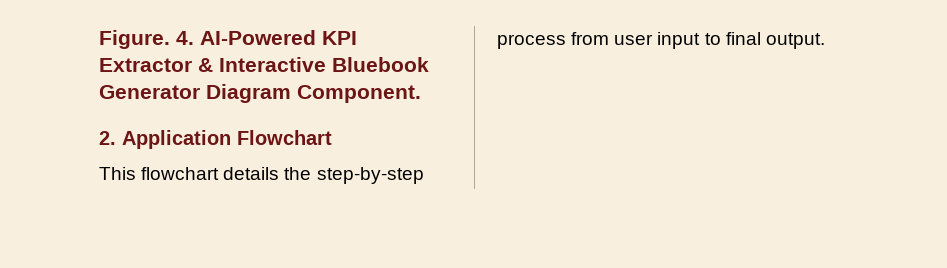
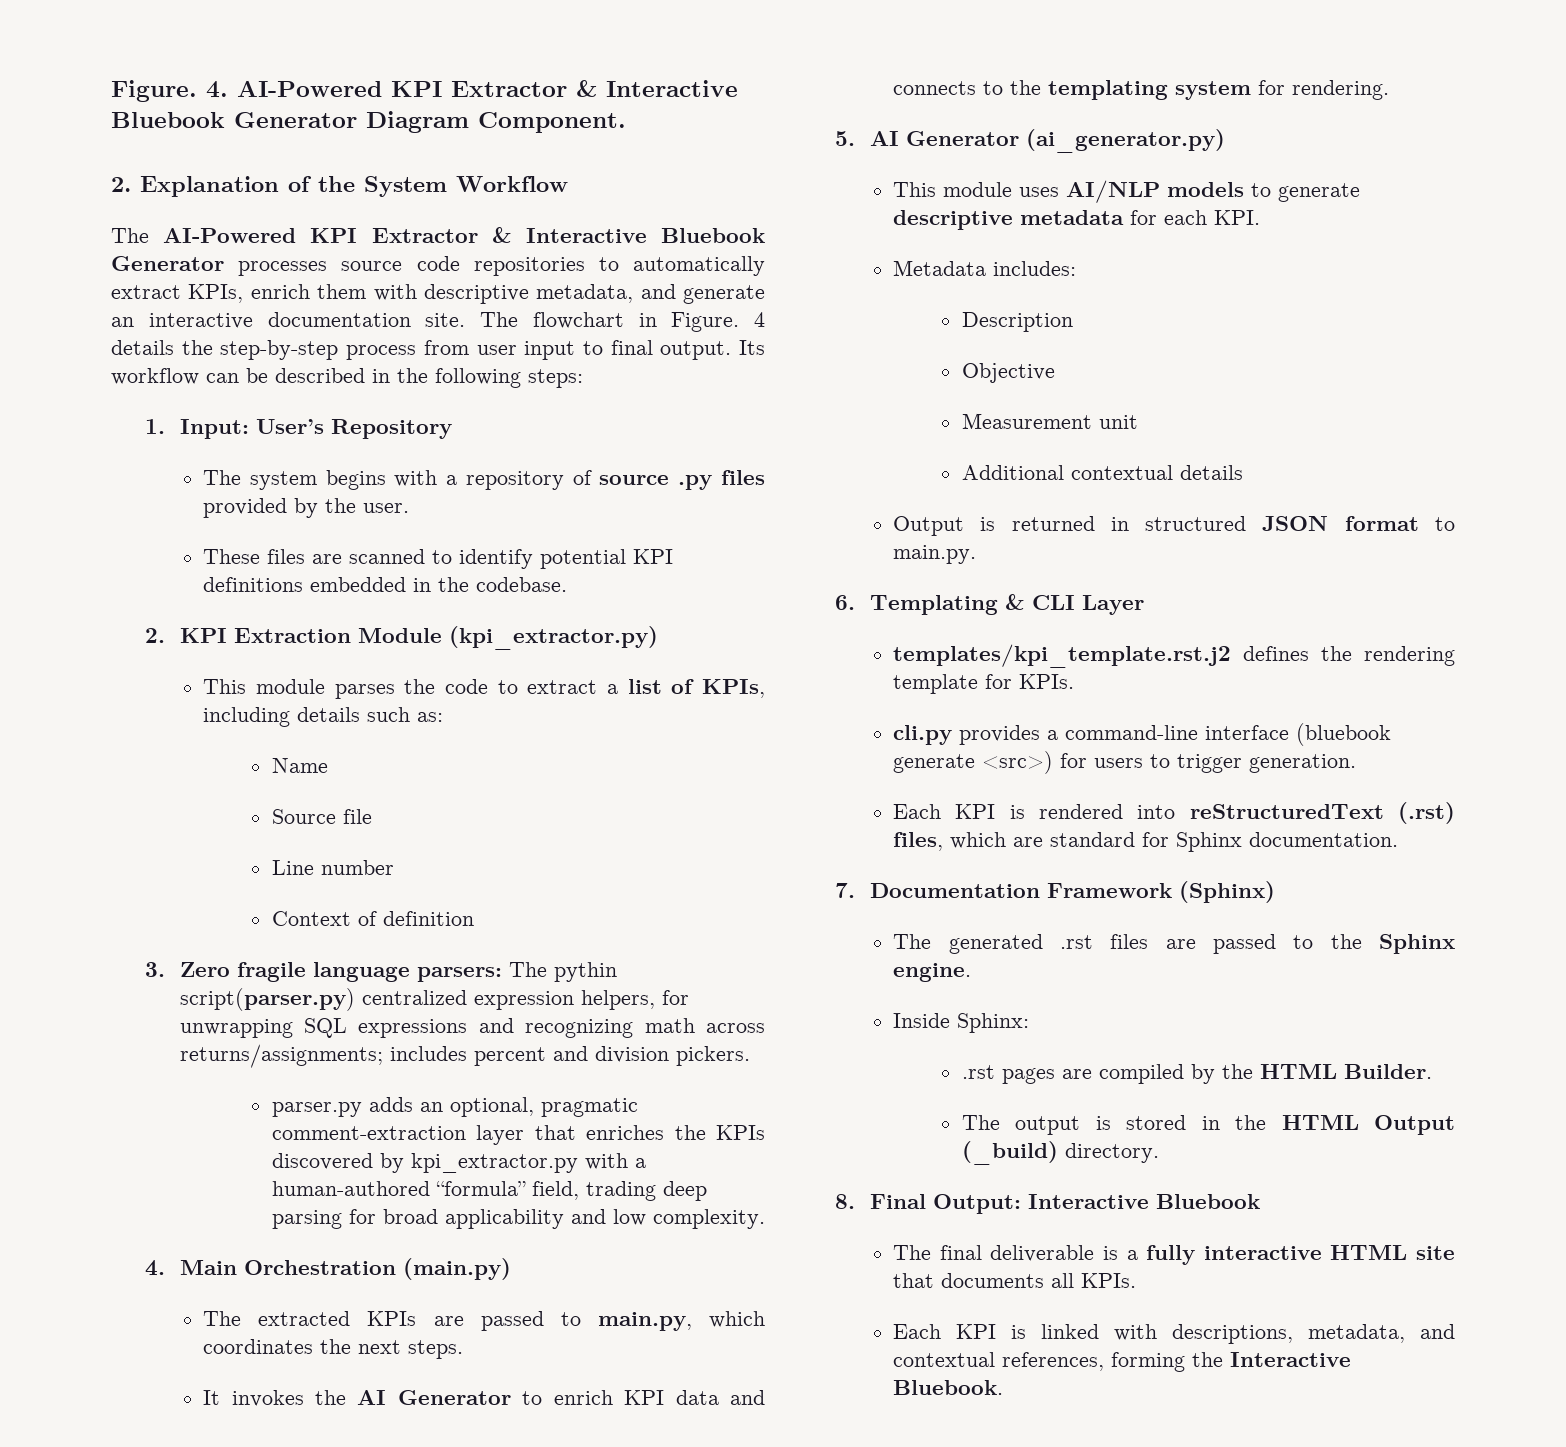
[122,130,332,149] [99,167,220,180] Application Flowchart // This flowchart -> [140,176,568,197] [111,227,765,243] [111,256,766,276] [111,284,765,304] [111,312,765,332] Explanation of the System Workflow // The AI-Powered KPI Extractor & Interactive Bluebook Generator processes source code repositories to automatically extract KPIs, enrich them with descriptive metadata, and generate an interactive documentation site. The flowchart in Figure. 4
(825, 41) none -> [739,340,765,355] [111,368,583,388] [145,419,452,439] [203,470,766,490] [203,498,410,518] [203,549,674,569] [203,577,568,592] [145,626,658,650] [203,679,765,699] [203,707,444,727] [271,758,328,773] [271,809,372,824] [271,860,394,875] [271,911,474,926] [145,962,617,982] [179,988,689,1011] [179,1018,765,1038] [179,1044,750,1068] [271,1097,638,1117] [271,1125,765,1145] [271,1153,646,1173] [271,1181,707,1201] [271,1209,765,1229] [145,1258,511,1280] [203,1311,765,1331] [203,1339,464,1359] [203,1390,765,1407] [893,80,1390,100] [835,129,1225,153] [893,180,1361,203] [893,210,1261,230] [893,260,1077,276] [961,312,1073,332] [961,363,1055,383] [961,413,1138,429] [961,465,1243,480] [893,516,1455,536] [893,545,977,564] [835,594,1144,615] [893,644,1455,668] [893,674,1075,694] [893,723,1392,746] [893,751,1357,774] [893,802,1455,824] [893,832,1399,852] [835,881,1275,903] [893,934,1455,954] [893,963,972,982] [893,1013,1030,1033] [961,1064,1432,1084] [961,1115,1455,1135] [961,1141,1159,1165] [835,1194,1260,1214] [893,1245,1455,1265] [893,1273,1137,1288] [893,1324,1455,1344] [893,1352,1352,1372] [893,1380,1004,1395] Its workflow can be described in the following steps: // 1. Input: User’s Repository // The system begins with a repository of source .py files provided by the user. // These files are scanned to identify potential KPI definitions embedded in the codebase. // 2. KPI Extraction Module (kpi_extractor.py) // This module parses the code to extract a list of KPIs, including details such as: // Name // Source file // Line number // Context of definition // 3. Zero fragile language parsers: The pythin script(parser.py) centralized expression helpers, for unwrapping SQL expressions and recognizing math across returns/assignments; includes percent and division pickers. // parser.py adds an optional, pragmatic comment-extraction layer that enriches the KPIs discovered by kpi_extractor.py with a human-authored “formula” field, trading deep parsing for broad applicability and low complexity. // 4. Main Orchestration (main.py) // The extracted KPIs are passed to main.py, which coordinates the next steps. // It invokes the AI Generator to enrich KPI data and connects to the templating system for rendering. // 5. AI Generator (ai_generator.py) // This module uses AI/NLP models to generate descriptive metadata for each KPI. // Metadata includes: // Description // Objective // Measurement unit // Additional contextual details // Output is returned in structured JSON format to main.py. // 6. Templating & CLI Layer // templates/kpi_template.rst.j2 defines the rendering template for KPIs. // cli.py provides a command-line interface (bluebook generate <src>) for users to trigger generation. // Each KPI is rendered into reStructuredText (.rst) files, which are standard for Sphinx documentation. // 7. Documentation Framework (Sphinx) // The generated .rst files are passed to the Sphinx engine. // Inside Sphinx: // .rst pages are compiled by the HTML Builder. // The output is stored in the HTML Output (_build) directory. // 8. Final Output: Interactive Bluebook // The final deliverable is a fully interactive HTML site that documents all KPIs. // Each KPI is linked with descriptions, metadata, and contextual references, forming the Interactive Bluebook.

